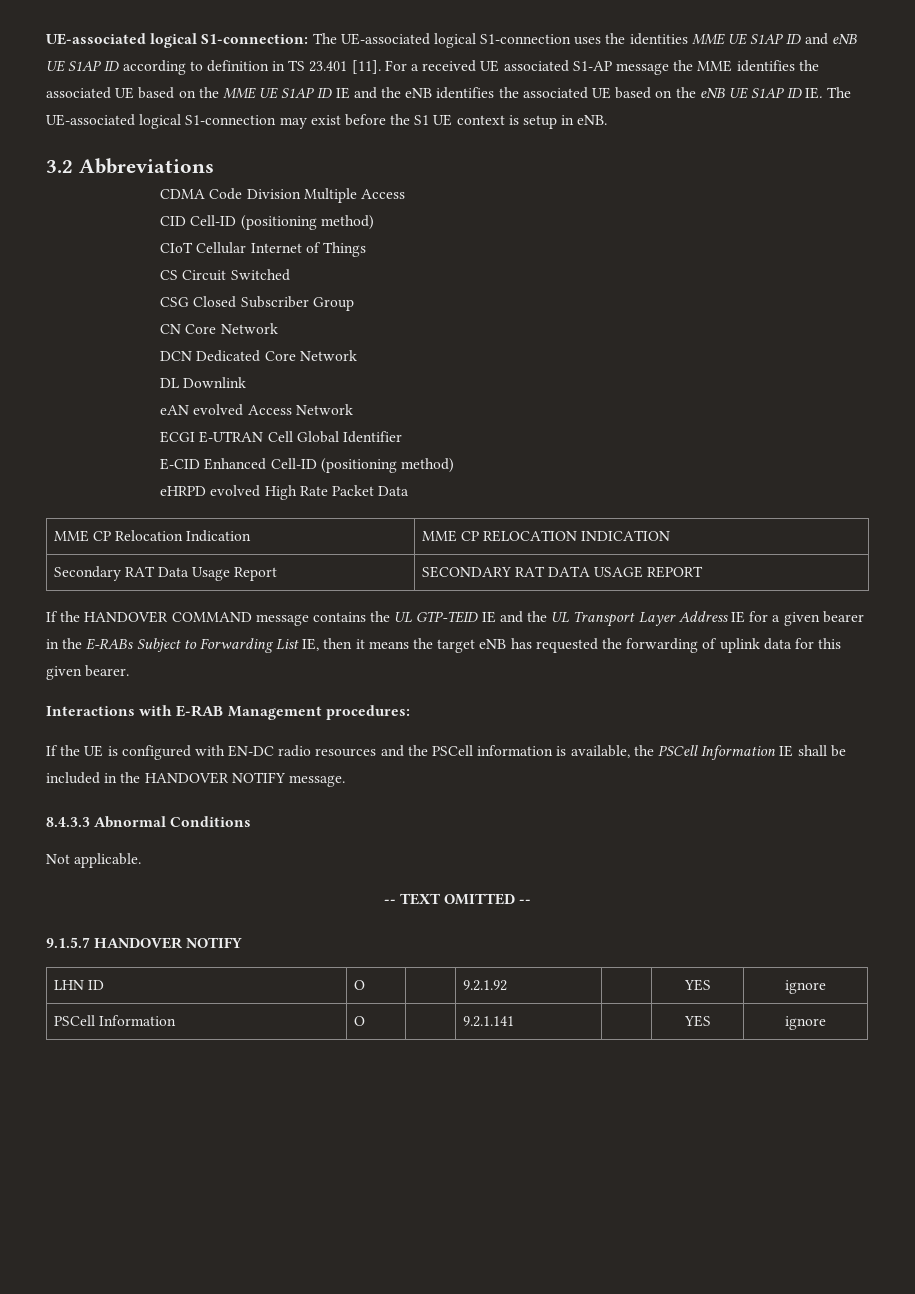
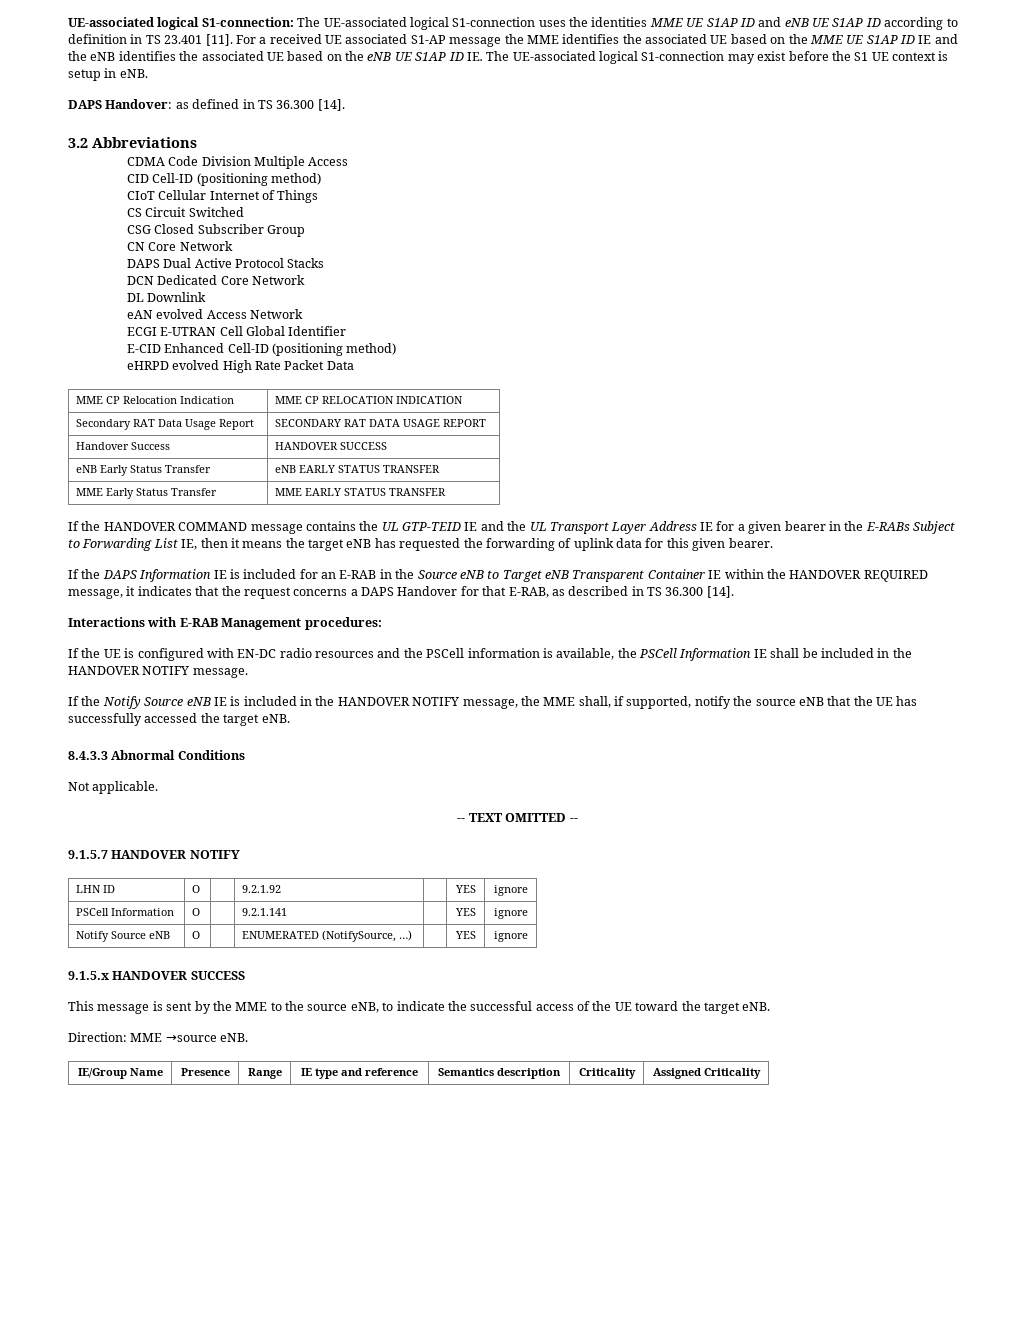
(608, 120) none -> [68,99,345,111] // DAPS Handover: as defined in TS 36.300 [14].
(278, 328) none -> [126,258,325,268] // DAPS Dual Active Protocol Stacks
(704, 572) none -> [76,442,171,450] [275,442,388,450] [76,465,212,476] [275,465,441,473] [76,488,218,499] [275,488,447,496] // Handover Success | HANDOVER SUCCESS // eNB Early Status Transfer | eNB EARLY STATUS TRANSFER // MME Early Status Transfer | MME EARLY STATUS TRANSFER
(130, 671) none -> [68,569,928,582] [68,586,734,599] // If the DAPS Information IE is included for an E-RAB in the Source eNB to Target eNB Transparent Container IE within the HANDOVER REQUIRED message, it indicates that the request concerns a DAPS Handover for that E-RAB, as described in TS 36.300 [14].
(345, 781) none -> [68,696,918,709] [68,713,290,726] // If the Notify Source eNB IE is included in the HANDOVER NOTIFY message, the MME shall, if supported, notify the source eNB that the UE has successfully accessed the target eNB.
(826, 1023) none -> [76,931,171,942] [192,931,201,939] [242,930,413,942] [454,931,476,939] [493,931,528,942] [68,971,245,980] [68,1001,771,1014] [68,1032,249,1042] [77,1068,163,1079] [180,1068,230,1076] [247,1068,282,1079] [301,1068,418,1079] [438,1068,561,1079] [578,1068,636,1079] [652,1068,761,1079] // Notify Source eNB | O | | ENUMERATED (NotifySource, …) | | YES | ignore // 9.1.5.x HANDOVER SUCCESS // This message is sent by the MME to the source eNB, to indicate the successful access of the UE toward the target eNB. // Direction: MME →source eNB. // IE/Group Name | Presence | Range | IE type and reference | Semantics description | Criticality | Assigned Criticality

